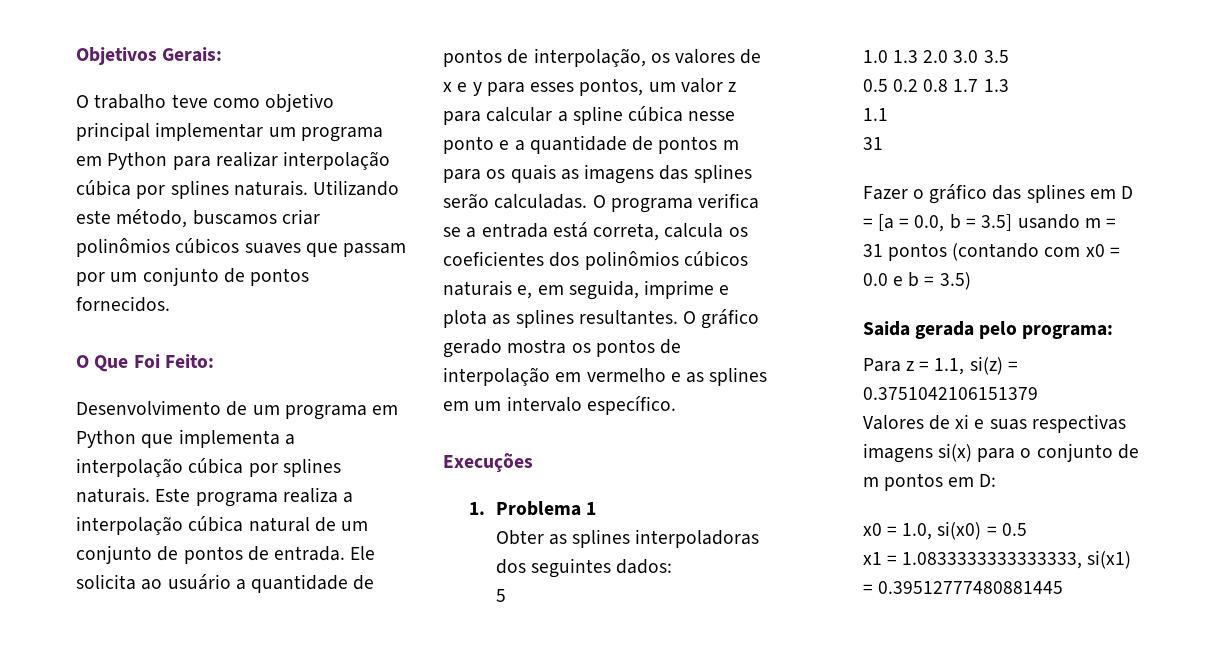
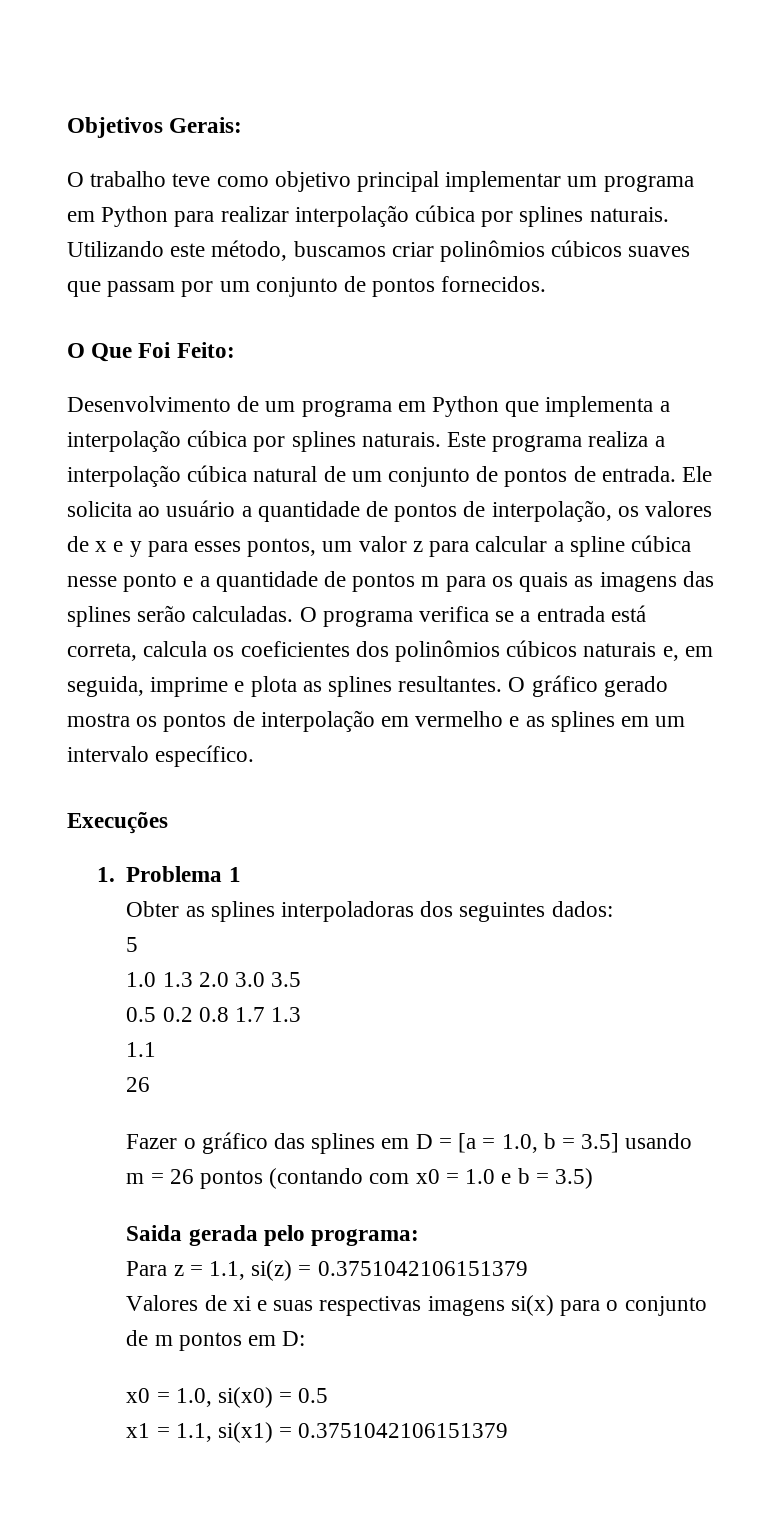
[862,137,883,150] 31 -> [126,1077,151,1092] 26
[914,215,945,232] 0.0, -> [501,1134,538,1153] 1.0,
[862,244,883,257] 31 -> [169,1169,194,1184] 26
[862,273,888,286] 0.0 -> [465,1169,496,1184] 1.0
[902,552,1083,569] 1.0833333333333333, -> [175,1423,212,1442] 1.1,
[877,581,1063,594] 0.39512777480881445 -> [298,1423,509,1438] 0.3751042106151379

